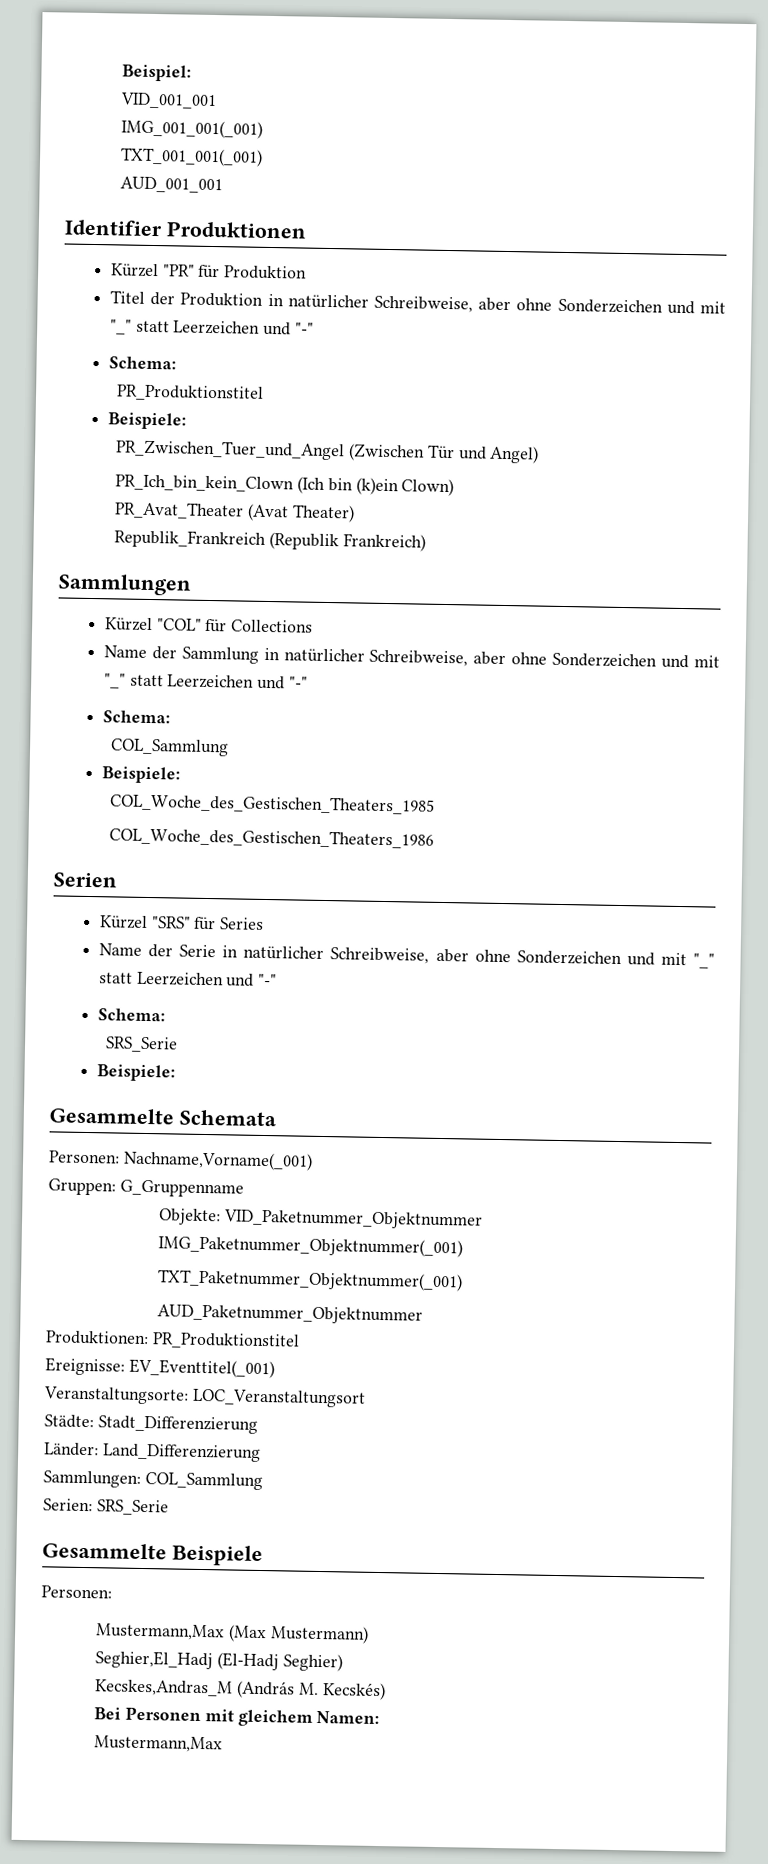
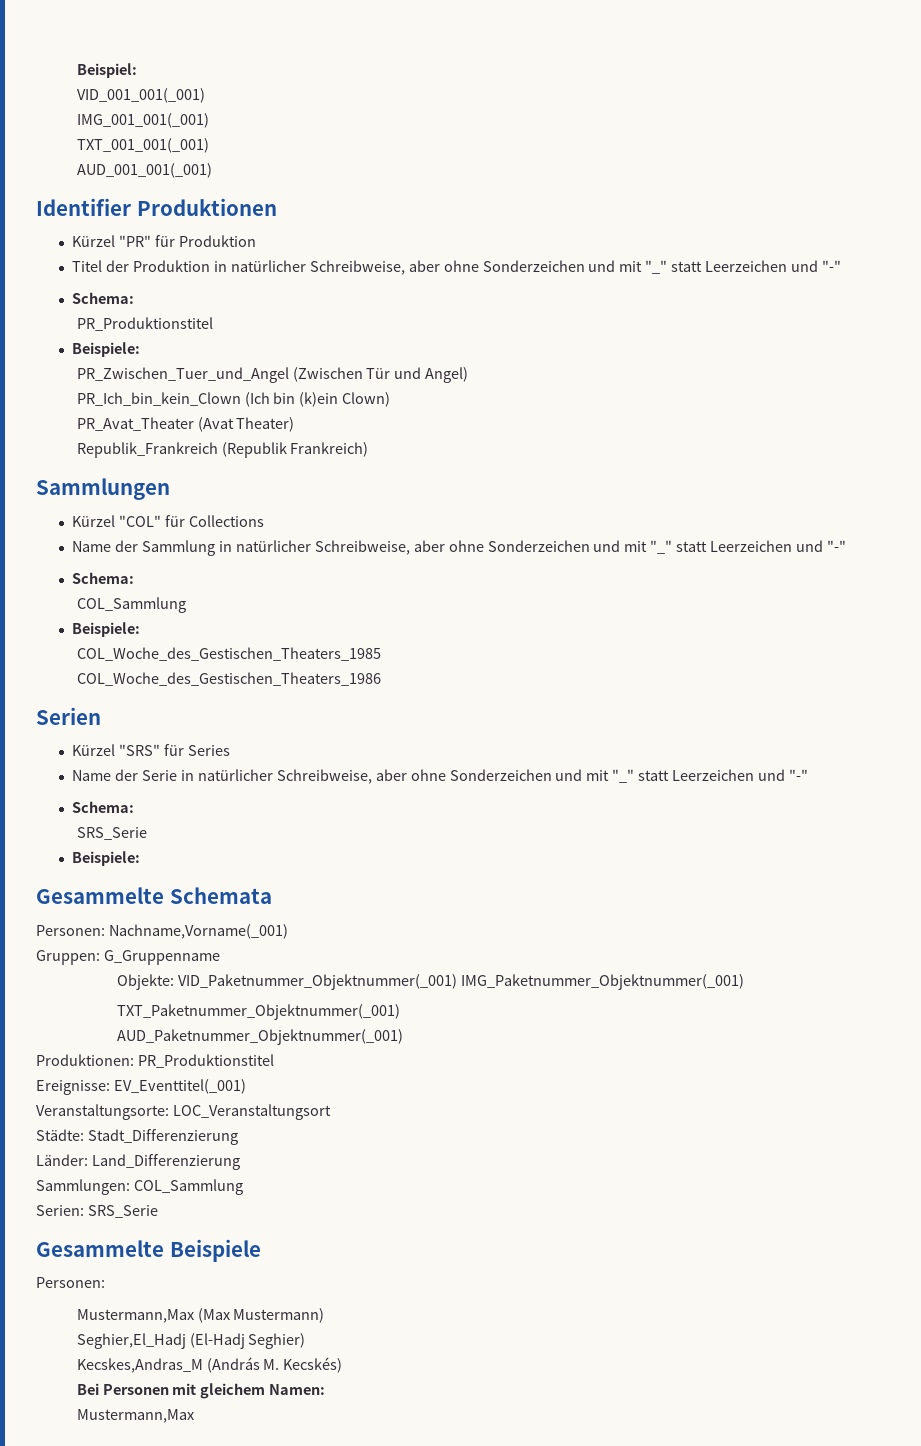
[120,92,218,110] VID_001_001 -> [76,88,205,103] VID_001_001(_001)
[120,176,224,194] AUD_001_001 -> [76,163,212,178] AUD_001_001(_001)
[223,1209,483,1230] VID_Paketnummer_Objektnummer -> [178,974,458,990] VID_Paketnummer_Objektnummer(_001)
[156,1304,423,1325] AUD_Paketnummer_Objektnummer -> [117,1029,404,1045] AUD_Paketnummer_Objektnummer(_001)

